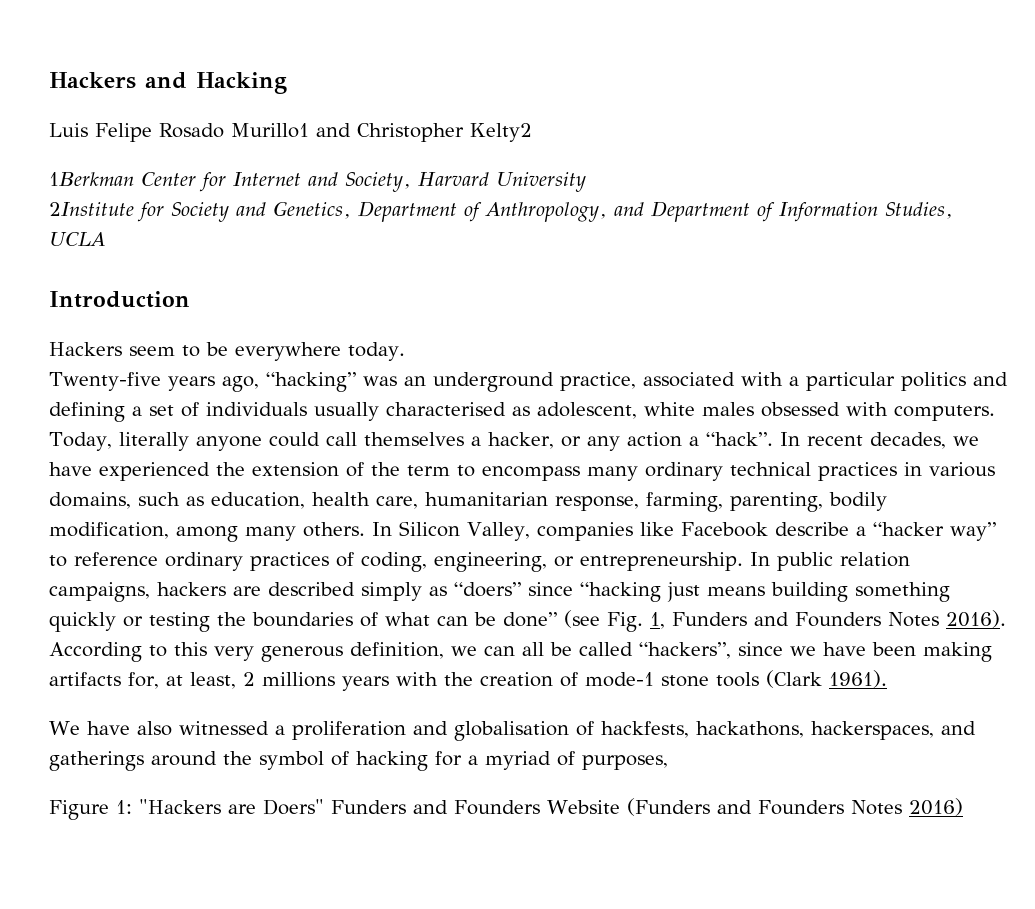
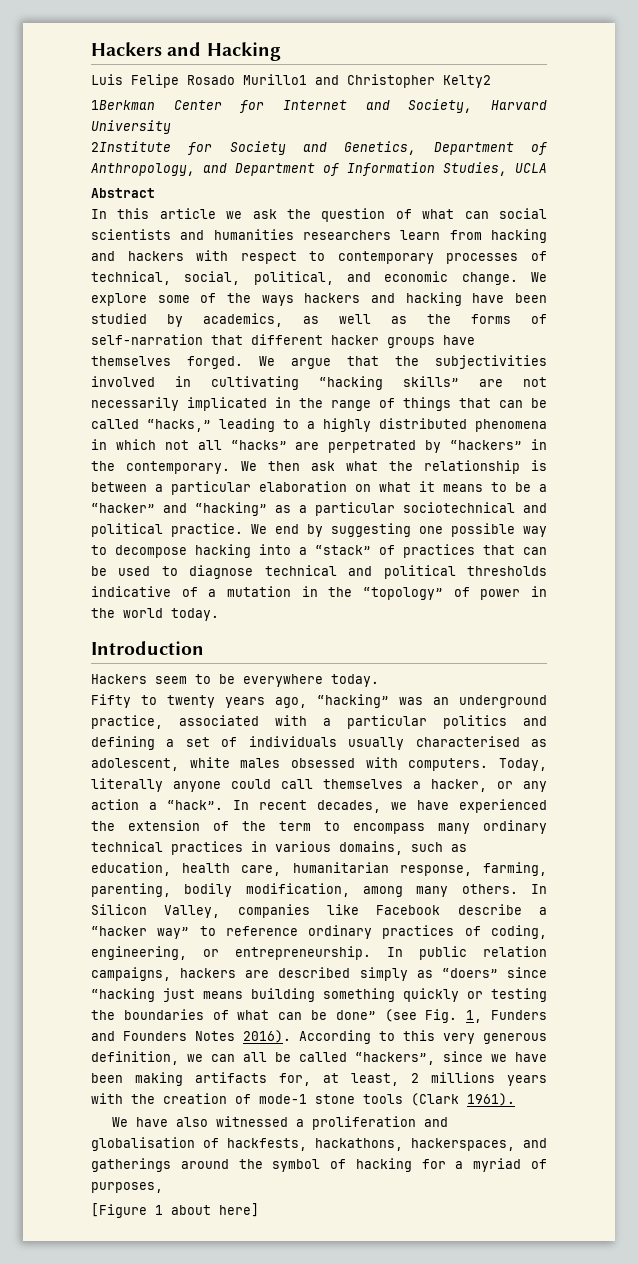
(105, 239) none -> [91,188,155,198] [91,208,547,222] [91,229,547,243] [91,250,547,264] [91,271,547,285] [91,292,547,306] [91,313,547,327] [91,334,475,348] [91,355,547,369] [91,376,547,390] [91,397,547,411] [91,418,547,432] [91,439,547,453] [91,460,547,474] [91,481,547,495] [91,502,547,516] [91,523,547,537] [91,544,547,558] [91,565,547,579] [91,586,547,600] [91,608,219,621] // Abstract // In this article we ask the question of what can social scientists and humanities researchers learn from hacking and hackers with respect to contemporary processes of technical, social, political, and economic change. We explore some of the ways hackers and hacking have been studied by academics, as well as the forms of self-narration that different hacker groups have themselves forged. We argue that the subjectivities involved in cultivating “hacking skills” are not necessarily implicated in the range of things that can be called “hacks,” leading to a highly distributed phenomena in which not all “hacks” are perpetrated by “hackers” in the contemporary. We then ask what the relationship is between a particular elaboration on what it means to be a “hacker” and “hacking” as a particular sociotechnical and political practice. We end by suggesting one possible way to decompose hacking into a “stack” of practices that can be used to diagnose technical and political thresholds indicative of a mutation in the “topology” of power in the world today.
[49,372,161,391] Twenty-five -> [91,694,215,708] Fifty to twenty
[49,798,963,820] Figure 1: "Hackers are Doers" Funders and Founders Website (Funders and Founders Notes 2016) -> [91,1203,259,1218] [Figure 1 about here]

